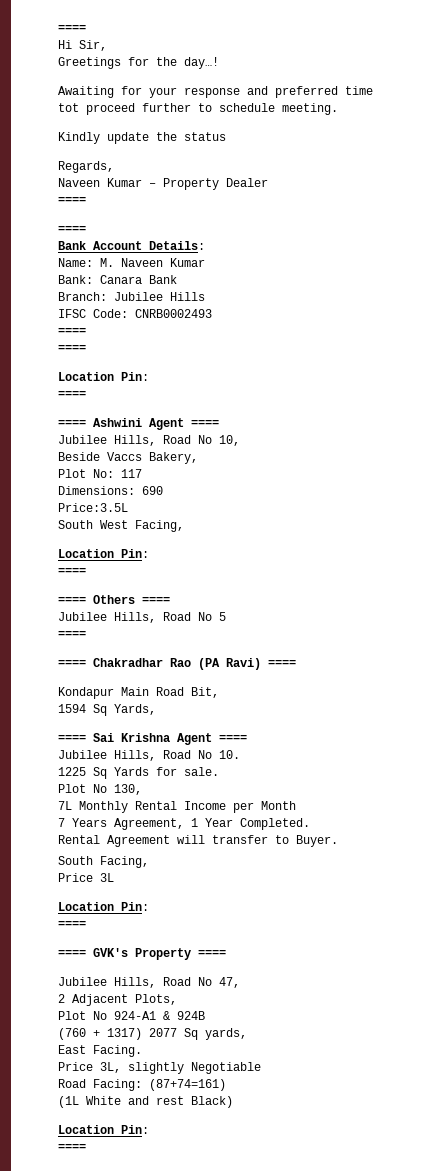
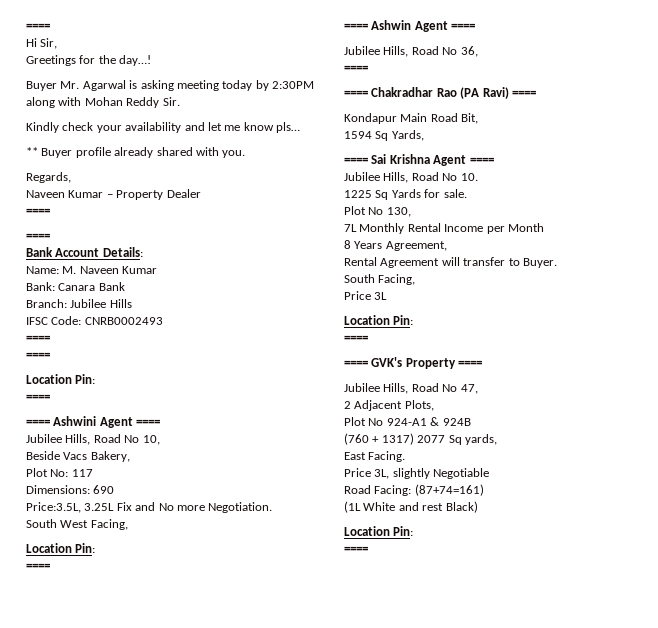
[58,86,373,98] [58,103,338,115] [58,132,226,144] Awaiting for your response and preferred time tot proceed further to schedule meeting. // Kindly update the status -> [26,80,314,91] [26,97,180,108] [26,122,300,133] [26,147,246,158] Buyer Mr. Agarwal is asking meeting today by 2:30PM along with Mohan Reddy Sir. // Kindly check your availability and let me know pls… // ** Buyer profile already shared with you.
[107,452,142,461] Vaccs -> [63,452,88,460] Vacs
[58,503,128,512] Price:3.5L -> [26,502,273,513] Price:3.5L, 3.25L Fix and No more Negotiation.
[93,595,170,604] [58,612,226,623] Others ==== // Jubilee Hills, Road No 5 -> [371,20,476,32] [344,46,478,57] Ashwin Agent ==== // Jubilee Hills, Road No 36,
[58,818,65,827] 7 -> [344,240,351,249] 8
[191,818,310,830] 1 Year Completed. -> (447, 246) none

